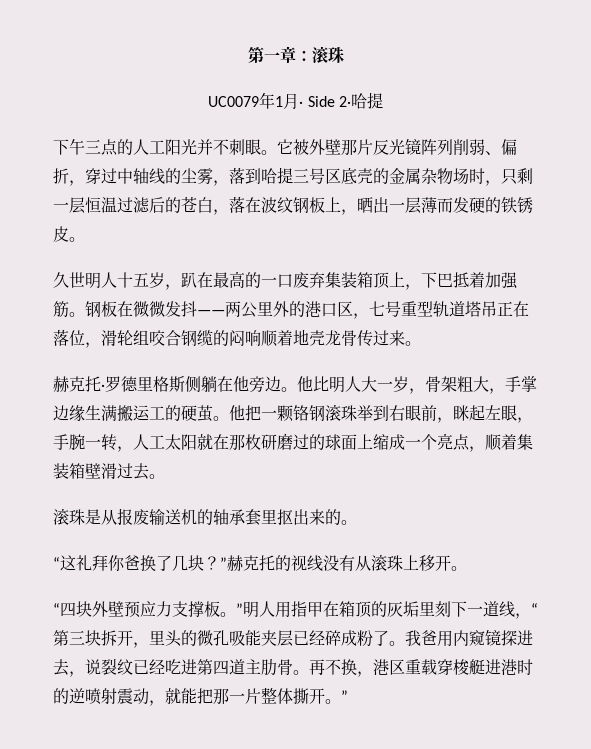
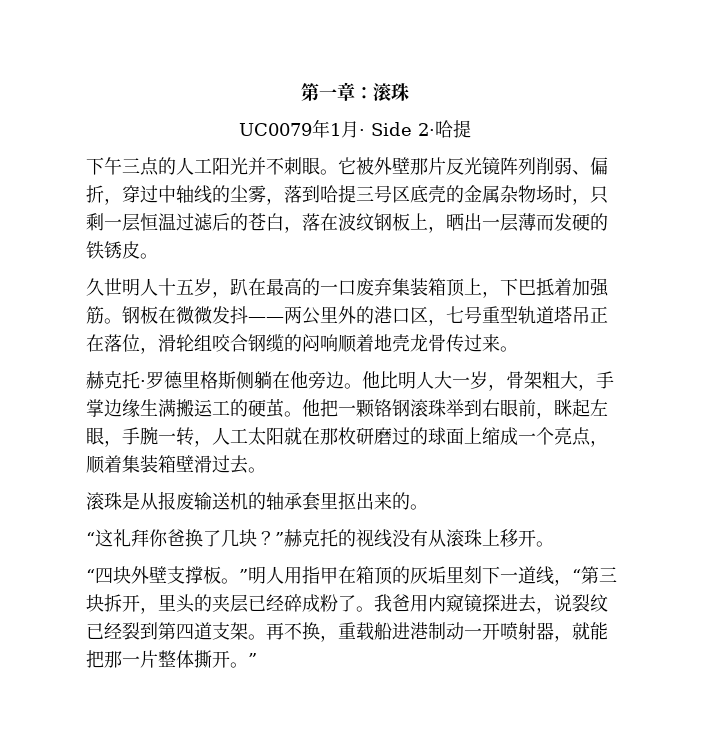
[124,601,172,618] 预应力 -> (167, 574) none
[197,630,261,646] 微孔吸能 -> (212, 603) none
[165,658,533,677] [53,688,149,705] 吃进第四道主肋骨。再不换，港区重载穿梭艇进港时的逆喷射震动 -> [122,622,554,642] 裂到第四道支架。再不换，重载船进港制动一开喷射器

